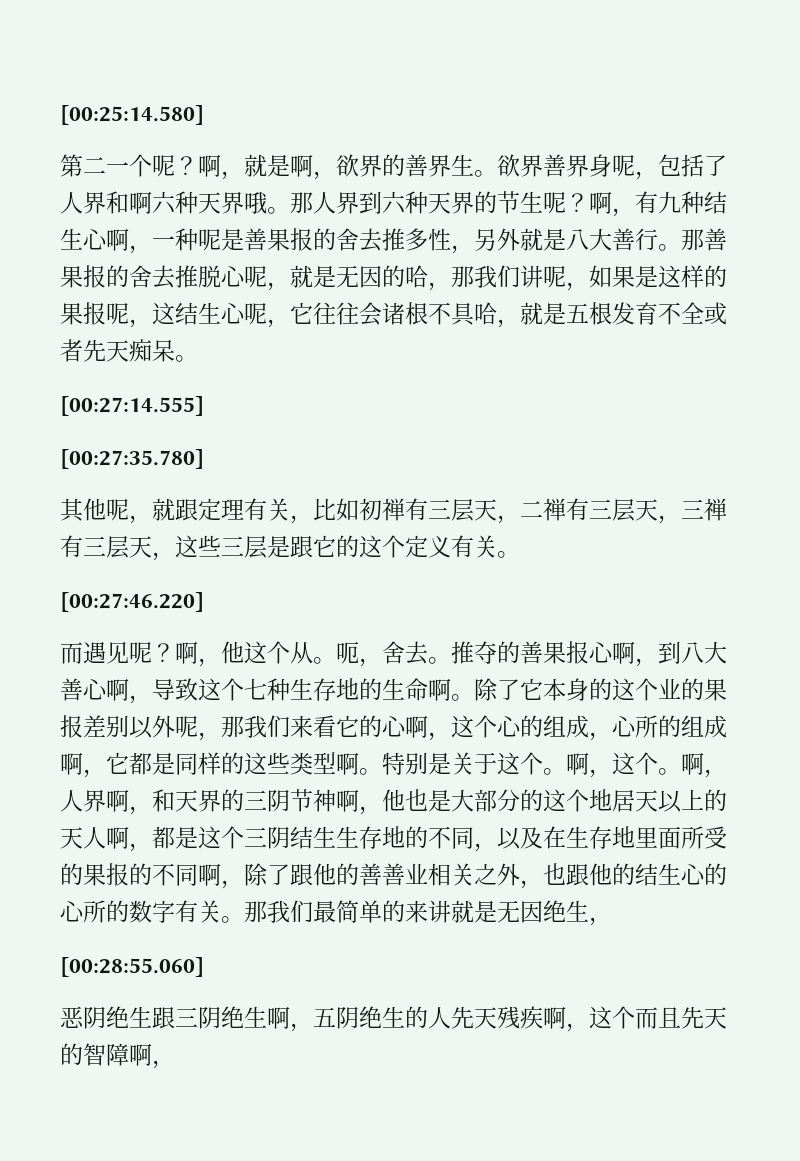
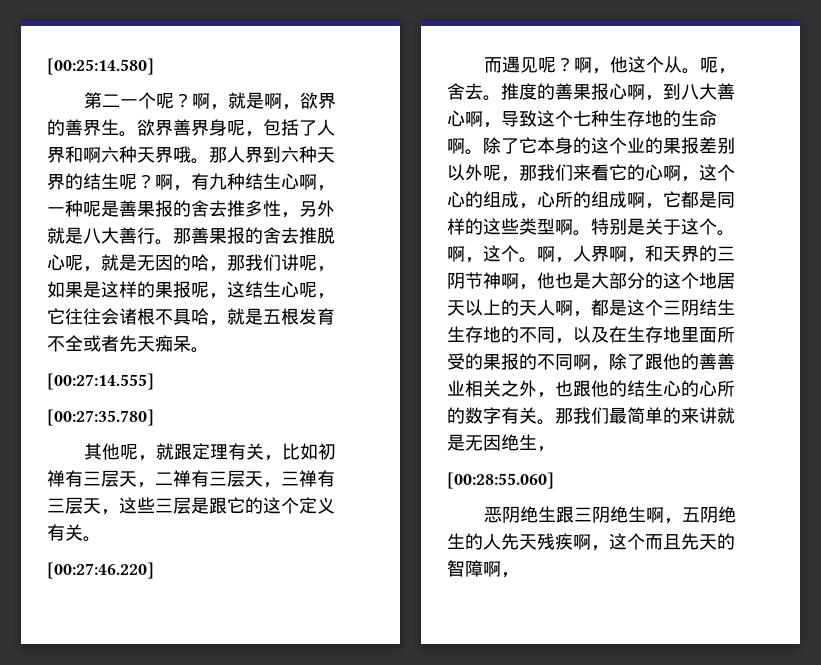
[497,191,520,214] 节 -> [83,173,101,190] 结
[474,641,497,664] 夺 -> [519,83,537,100] 度

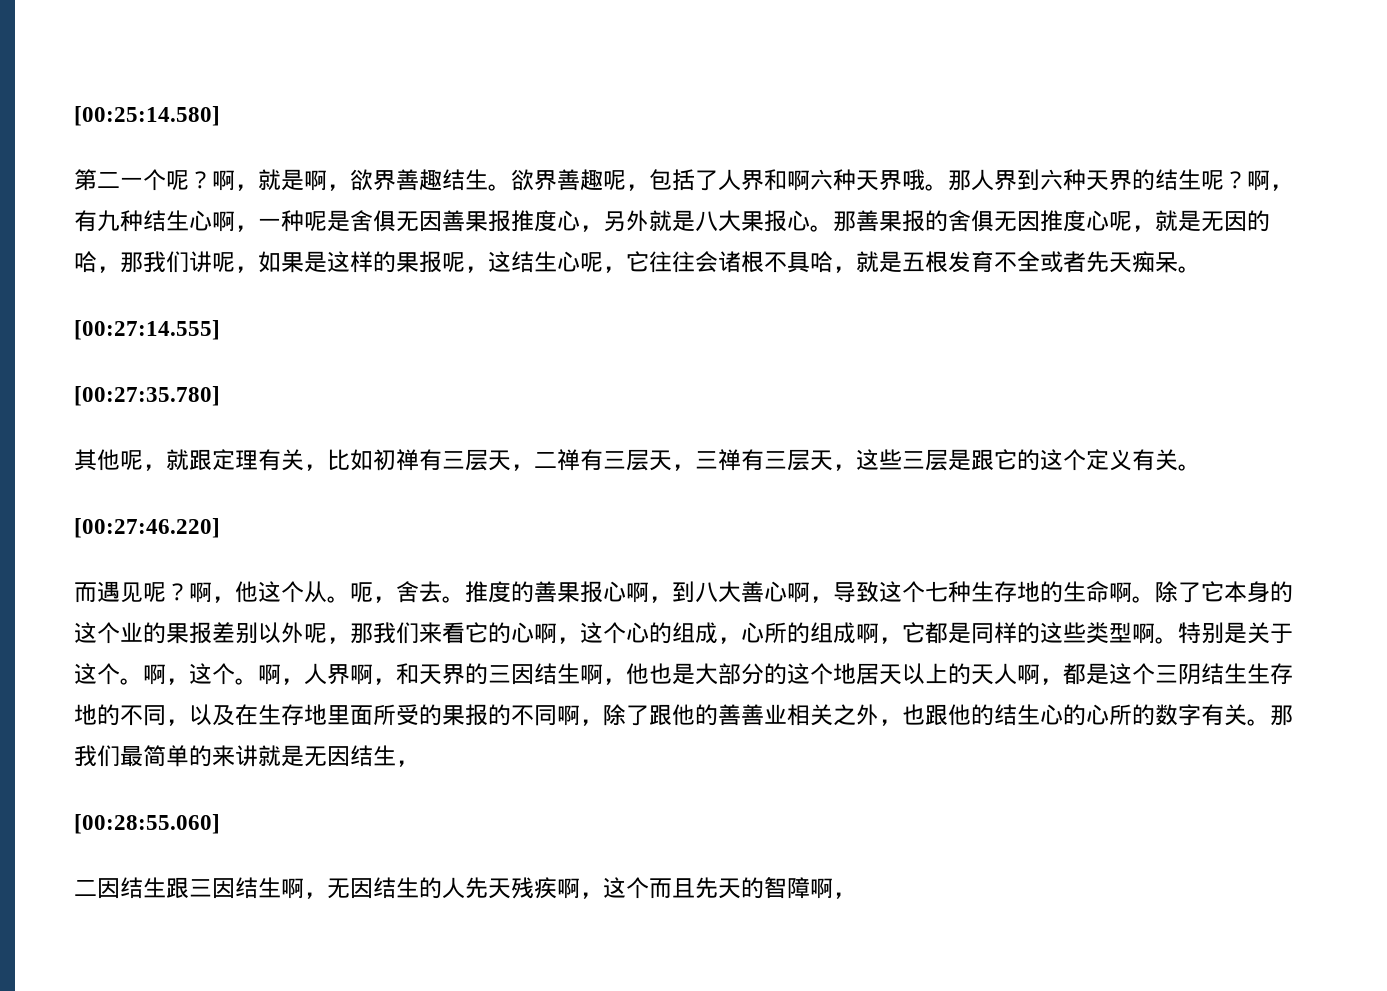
[47,119,101,136] 的善界 -> [396,169,465,191] 善趣结
[191,119,227,136] 界身 -> [580,169,603,191] 趣
[119,200,281,217] 善果报的舍去推多性 -> [350,210,580,232] 舍俱无因善果报推度心
[119,227,155,244] 善行 -> [741,210,810,232] 果报心
[281,227,335,244] 去推脱 -> [971,210,1086,232] 俱无因推度
[447,272,501,289] 阴节神 -> [511,663,580,685] 因结生
[501,434,519,451] 绝 -> [350,745,373,767] 结
[483,506,736,524] 恶阴绝生跟三阴绝生啊，五阴绝 -> [74,877,396,899] 二因结生跟三因结生啊，无因结

